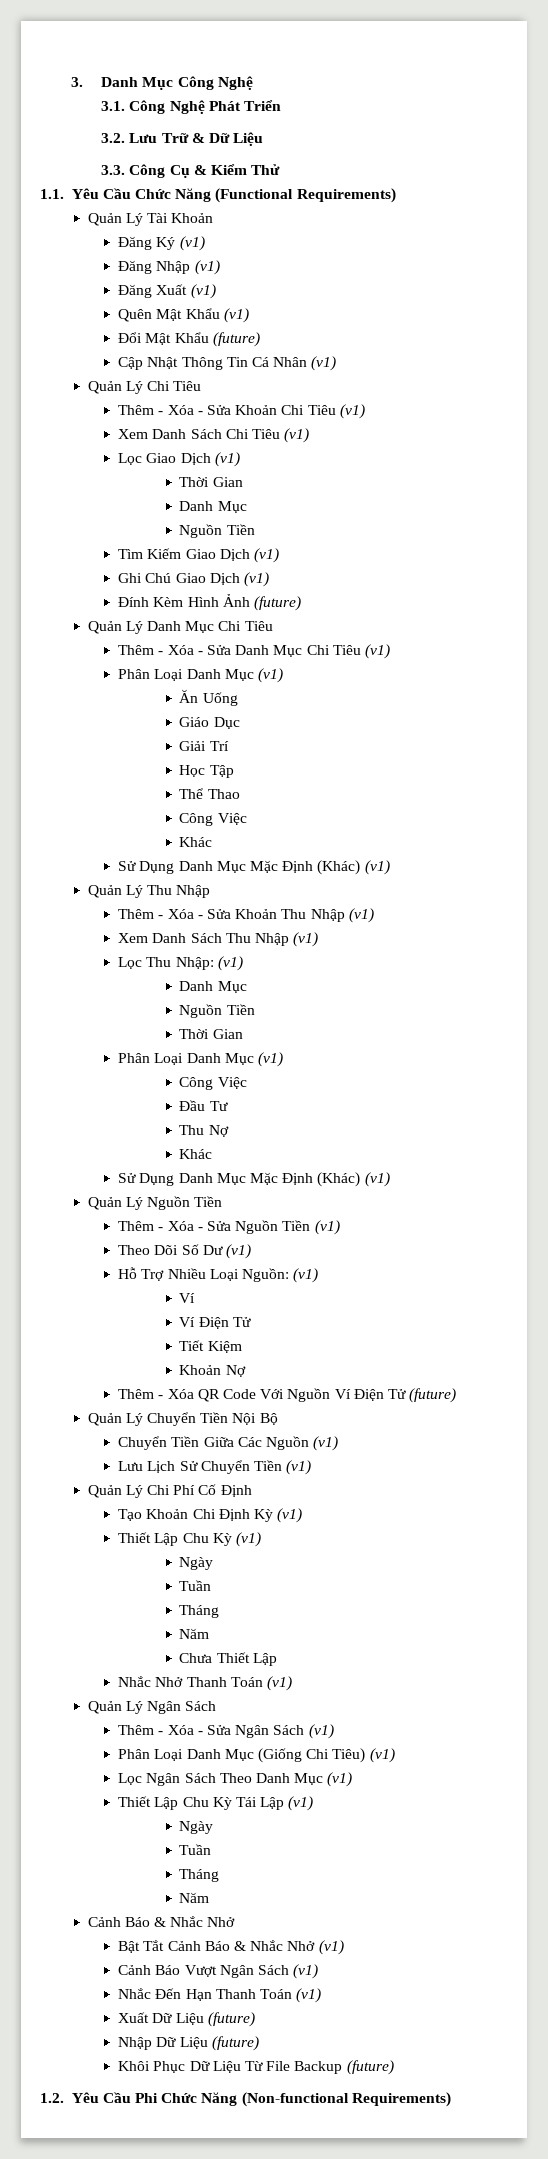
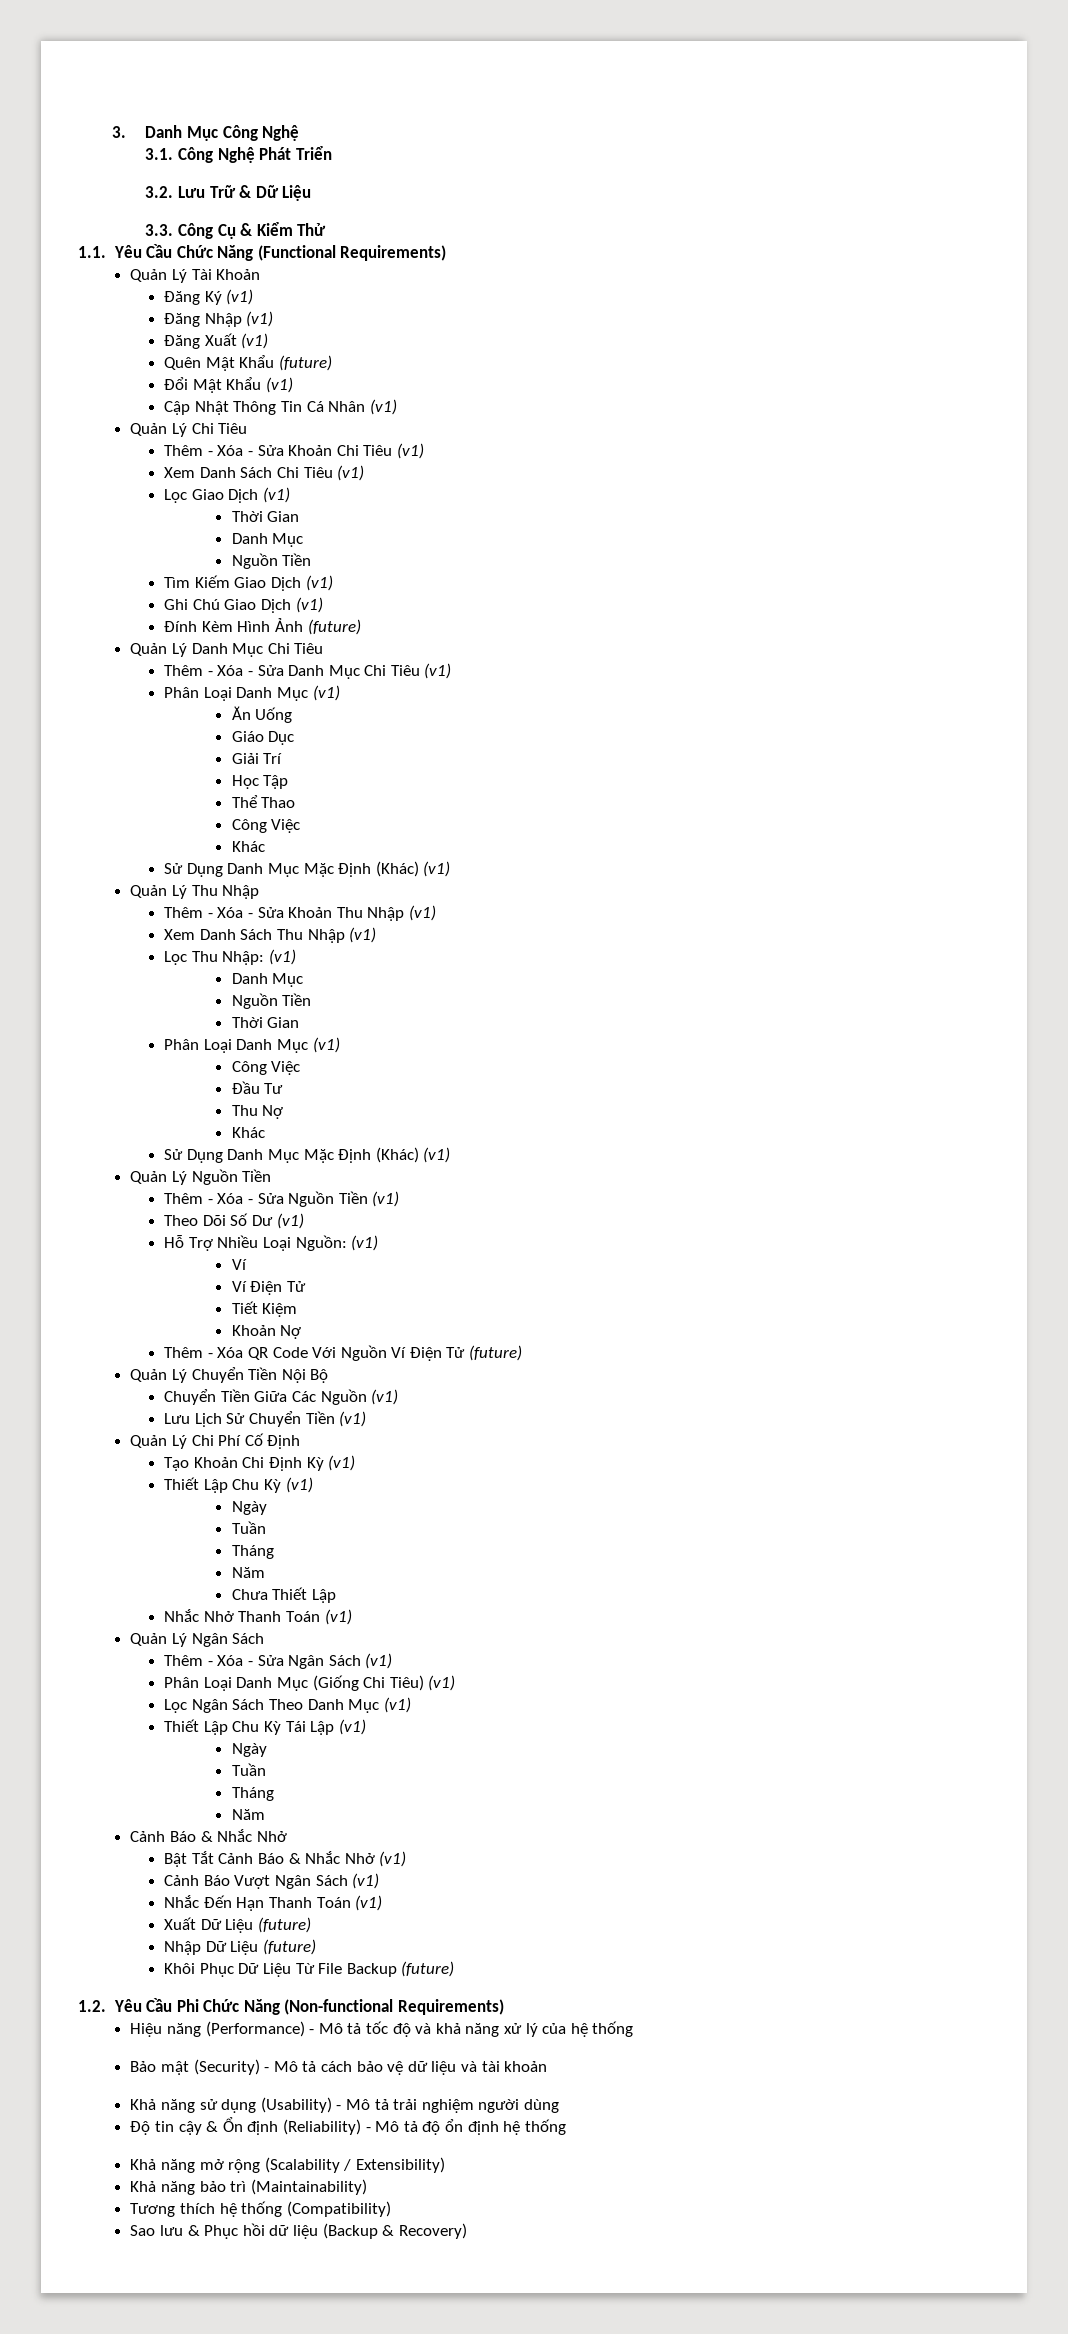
[223,308,249,323] (v1) -> [278,355,332,371] (future)
[212,332,260,347] (future) -> [265,377,293,393] (v1)
(451, 2099) none -> [130,2021,634,2037] [130,2059,548,2075] [130,2097,559,2113] [130,2117,566,2135] [130,2157,445,2173] [130,2179,367,2195] [130,2201,391,2217] [130,2223,467,2239] // Hiệu năng (Performance) - Mô tả tốc độ và khả năng xử lý của hệ thống // Bảo mật (Security) - Mô tả cách bảo vệ dữ liệu và tài khoản // Khả năng sử dụng (Usability) - Mô tả trải nghiệm người dùng // Độ tin cậy & Ổn định (Reliability) - Mô tả độ ổn định hệ thống // Khả năng mở rộng (Scalability / Extensibility) // Khả năng bảo trì (Maintainability) // Tương thích hệ thống (Compatibility) // Sao lưu & Phục hồi dữ liệu (Backup & Recovery)

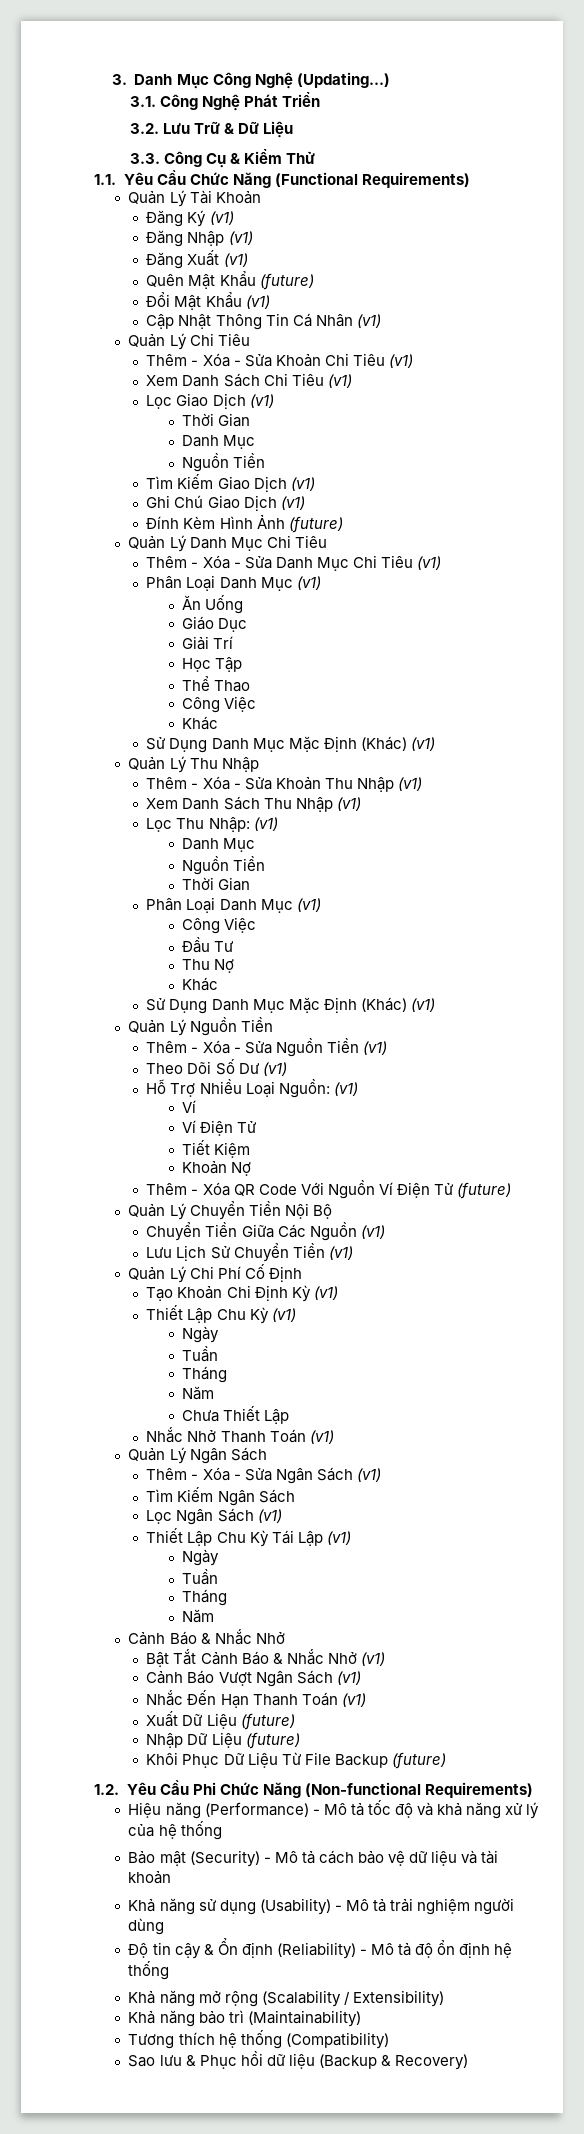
(300, 133) none -> [296,72,390,88] (Updating…)
[164,1675,456,1691] Phân Loại Danh Mục (Giống Chi Tiêu) (v1) -> [146,1487,295,1506] Tìm Kiếm Ngân Sách
[268,1699,380,1713] Theo Danh Mục -> (254, 1515) none

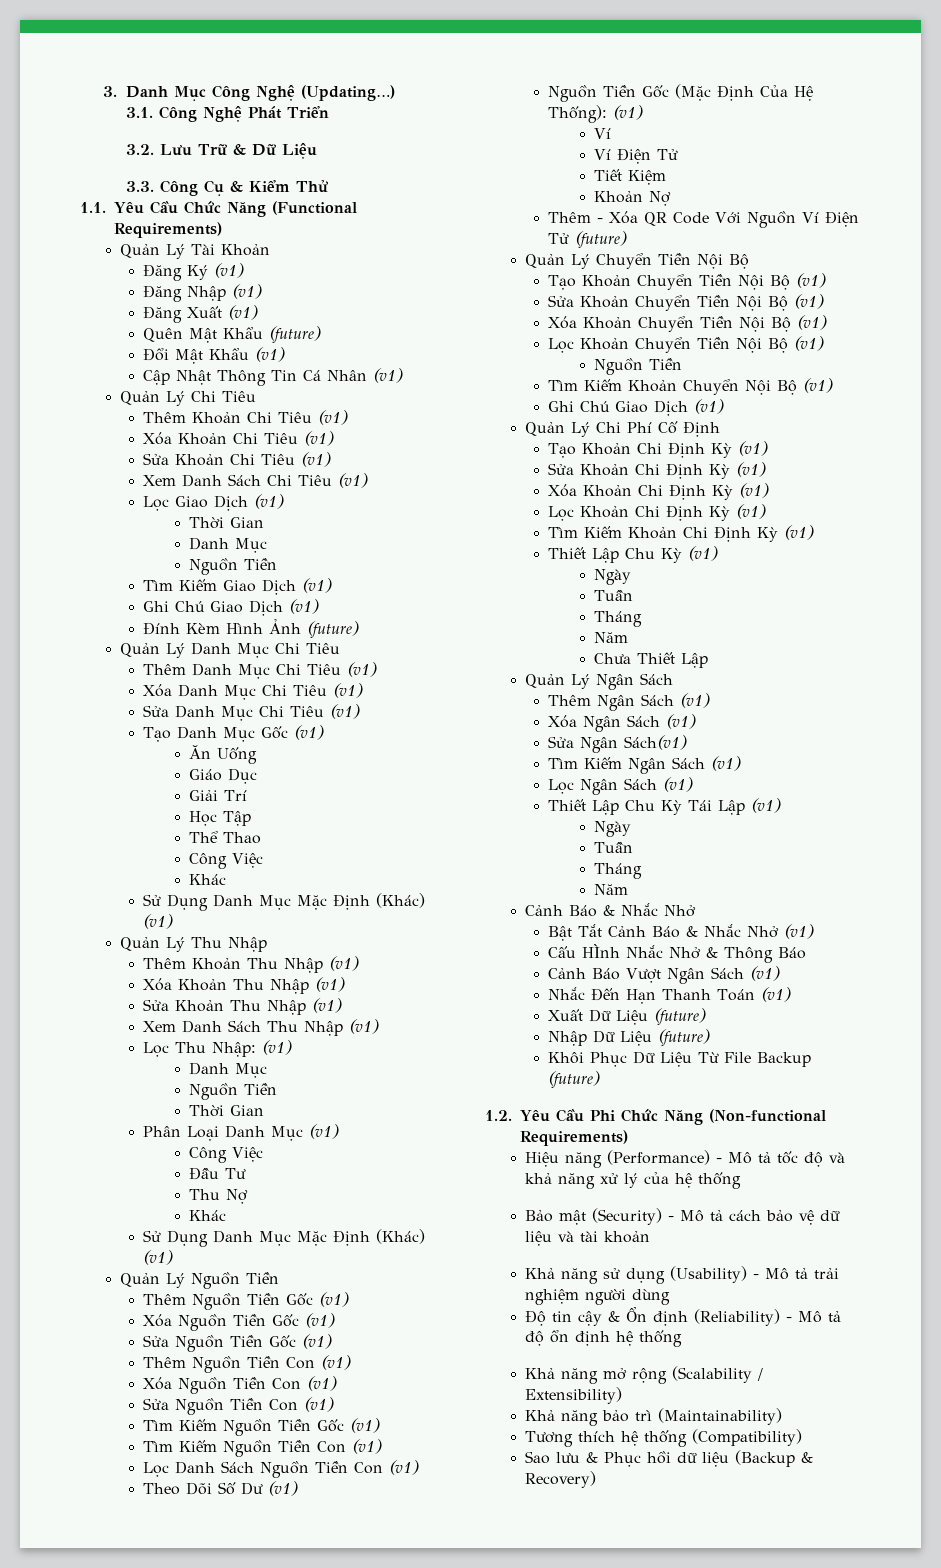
[191,353,241,367] - Xóa - -> [192,410,349,425] [143,431,335,446] Khoản Chi Tiêu (v1) // Xóa Khoản Chi Tiêu (v1) //
[191,555,241,569] - Xóa - -> [192,662,378,679] [143,683,364,700] Danh Mục Chi Tiêu (v1) // Xóa Danh Mục Chi Tiêu (v1) //
[146,575,293,592] Phân Loại Danh Mục -> [143,726,289,742] Tạo Danh Mục Gốc
[191,776,241,790] - Xóa - -> [192,956,360,973] [143,977,346,994] Khoản Thu Nhập (v1) // Xóa Khoản Thu Nhập (v1) //
[191,1038,359,1057] - Xóa - Sửa Nguồn Tiền -> [192,1292,350,1310] [143,1313,336,1331] [143,1334,333,1352] [143,1355,352,1373] [143,1376,338,1394] [143,1397,335,1415] [143,1418,381,1436] [143,1439,383,1457] [143,1461,384,1478] Nguồn Tiền Gốc (v1) // Xóa Nguồn Tiền Gốc (v1) // Sửa Nguồn Tiền Gốc (v1) // Thêm Nguồn Tiền Con (v1) // Xóa Nguồn Tiền Con (v1) // Sửa Nguồn Tiền Con (v1) // Tìm Kiếm Nguồn Tiền Gốc (v1) // Tìm Kiếm Nguồn Tiền Con (v1) // Lọc Danh Sách Nguồn Tiền Con
[146,1079,330,1098] Hỗ Trợ Nhiều Loại Nguồn: -> [548,84,814,102] [548,105,608,123] Nguồn Tiền Gốc (Mặc Định Của Hệ Thống):
[146,1222,385,1241] [146,1243,325,1262] Chuyển Tiền Giữa Các Nguồn (v1) // Lưu Lịch Sử Chuyển Tiền -> [548,273,827,290] [548,294,825,311] [548,315,828,332] [548,336,825,353] [593,358,682,375] [548,378,834,395] [548,400,689,416] Tạo Khoản Chuyển Tiền Nội Bộ (v1) // Sửa Khoản Chuyển Tiền Nội Bộ (v1) // Xóa Khoản Chuyển Tiền Nội Bộ (v1) // Lọc Khoản Chuyển Tiền Nội Bộ (v1) // Nguồn Tiền // Tìm Kiếm Khoản Chuyển Nội Bộ (v1) // Ghi Chú Giao Dịch
(338, 1293) none -> [548,462,767,479] [548,483,770,500] [548,504,767,521] [548,525,815,542] // Sửa Khoản Chi Định Kỳ (v1) // Xóa Khoản Chi Định Kỳ (v1) // Lọc Khoản Chi Định Kỳ (v1) // Tìm Kiếm Khoản Chi Định Kỳ (v1)
[146,1427,334,1444] // Nhắc Nhở Thanh Toán (v1) -> (708, 660) none
[191,1467,381,1484] - Xóa - Sửa Ngân Sách (v1) -> [597,693,711,711] [548,714,697,732] [548,735,688,753] Ngân Sách (v1) // Xóa Ngân Sách (v1) // Sửa Ngân Sách(v1)
(295, 1496) none -> [711,756,742,771] (v1)
(385, 1659) none -> [548,944,807,963] // Cấu HÌnh Nhắc Nhở & Thông Báo

